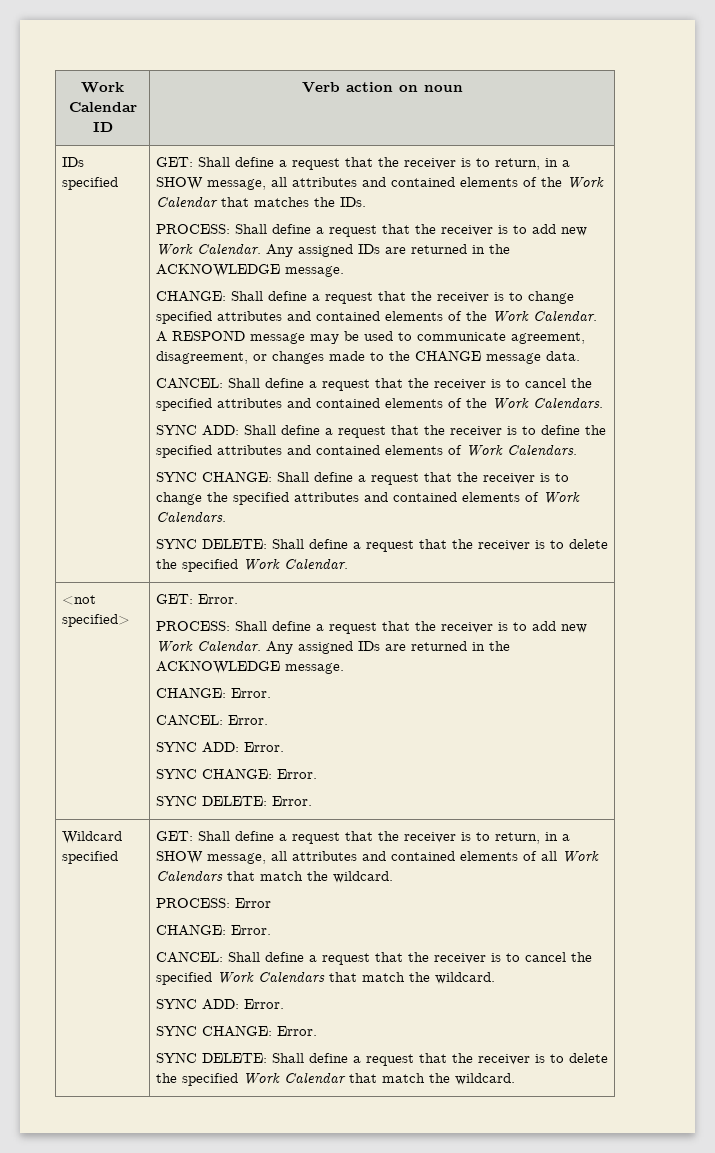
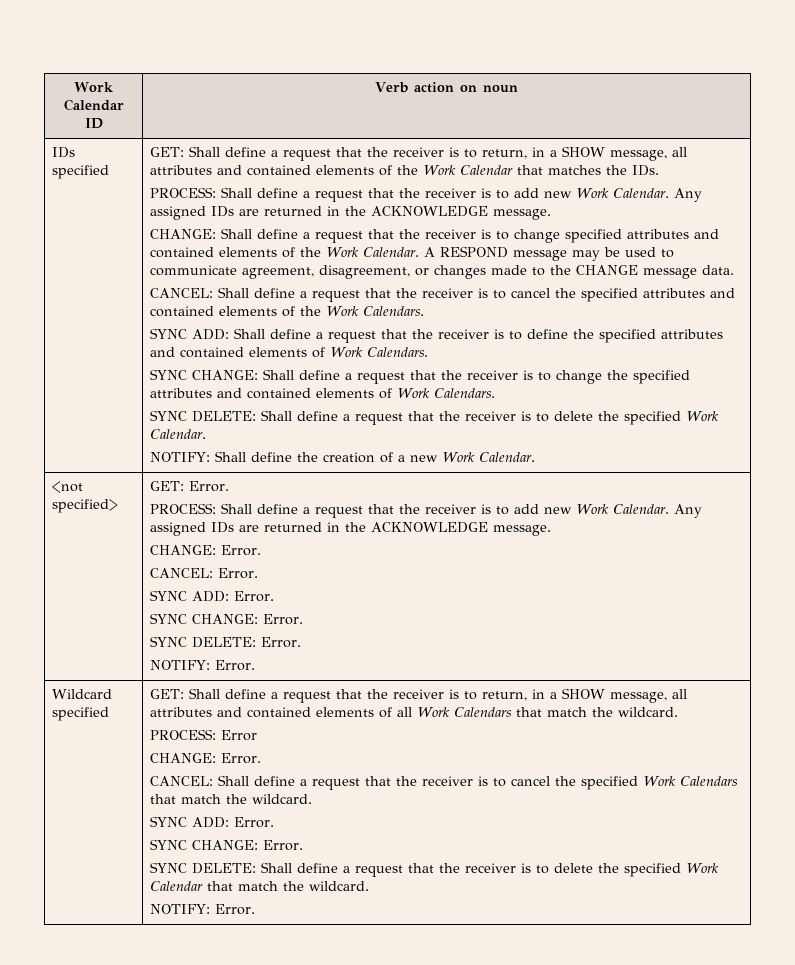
(348, 564) none -> [149,451,535,463] // NOTIFY: Shall define the creation of a new Work Calendar.
(312, 801) none -> [149,660,255,671] // NOTIFY: Error.
(515, 1079) none -> [149,904,255,915] // NOTIFY: Error.

